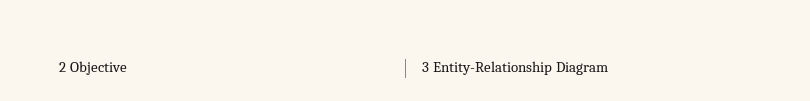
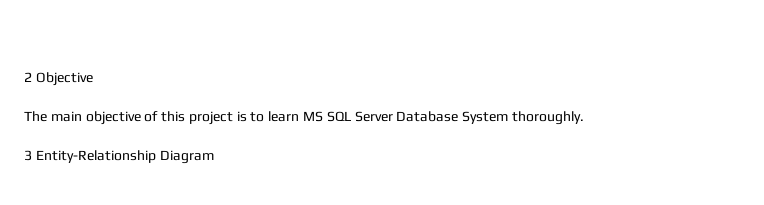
(127, 68) none -> [24,111,584,125] // The main objective of this project is to learn MS SQL Server Database System thoroughly.

